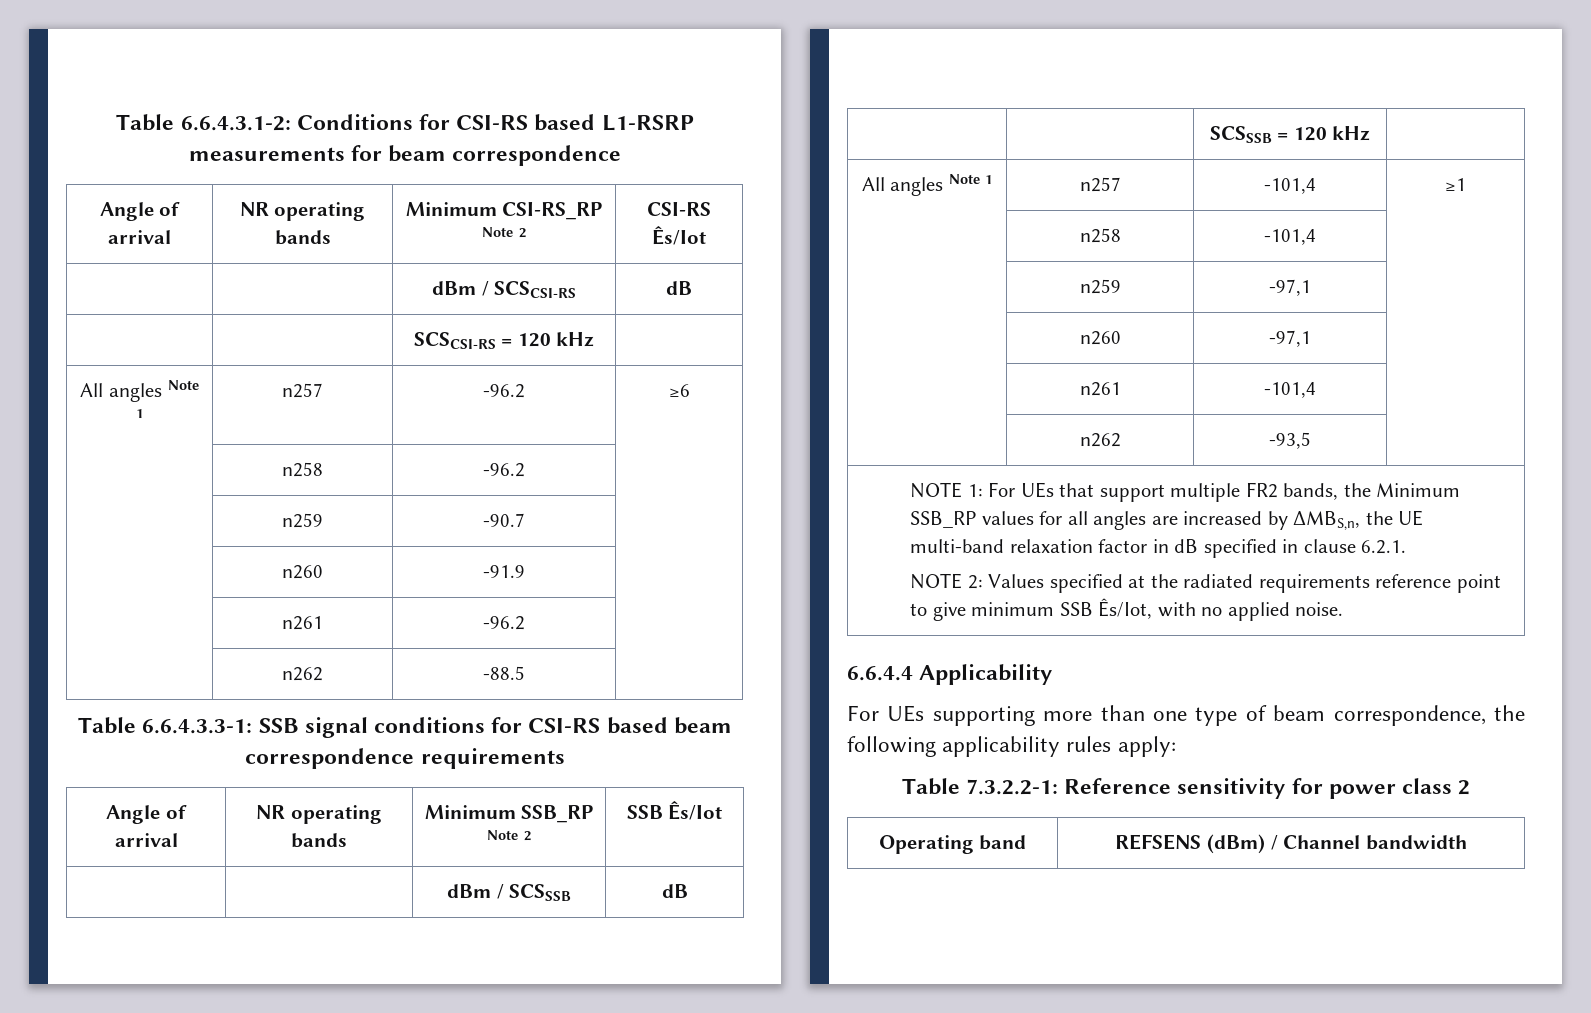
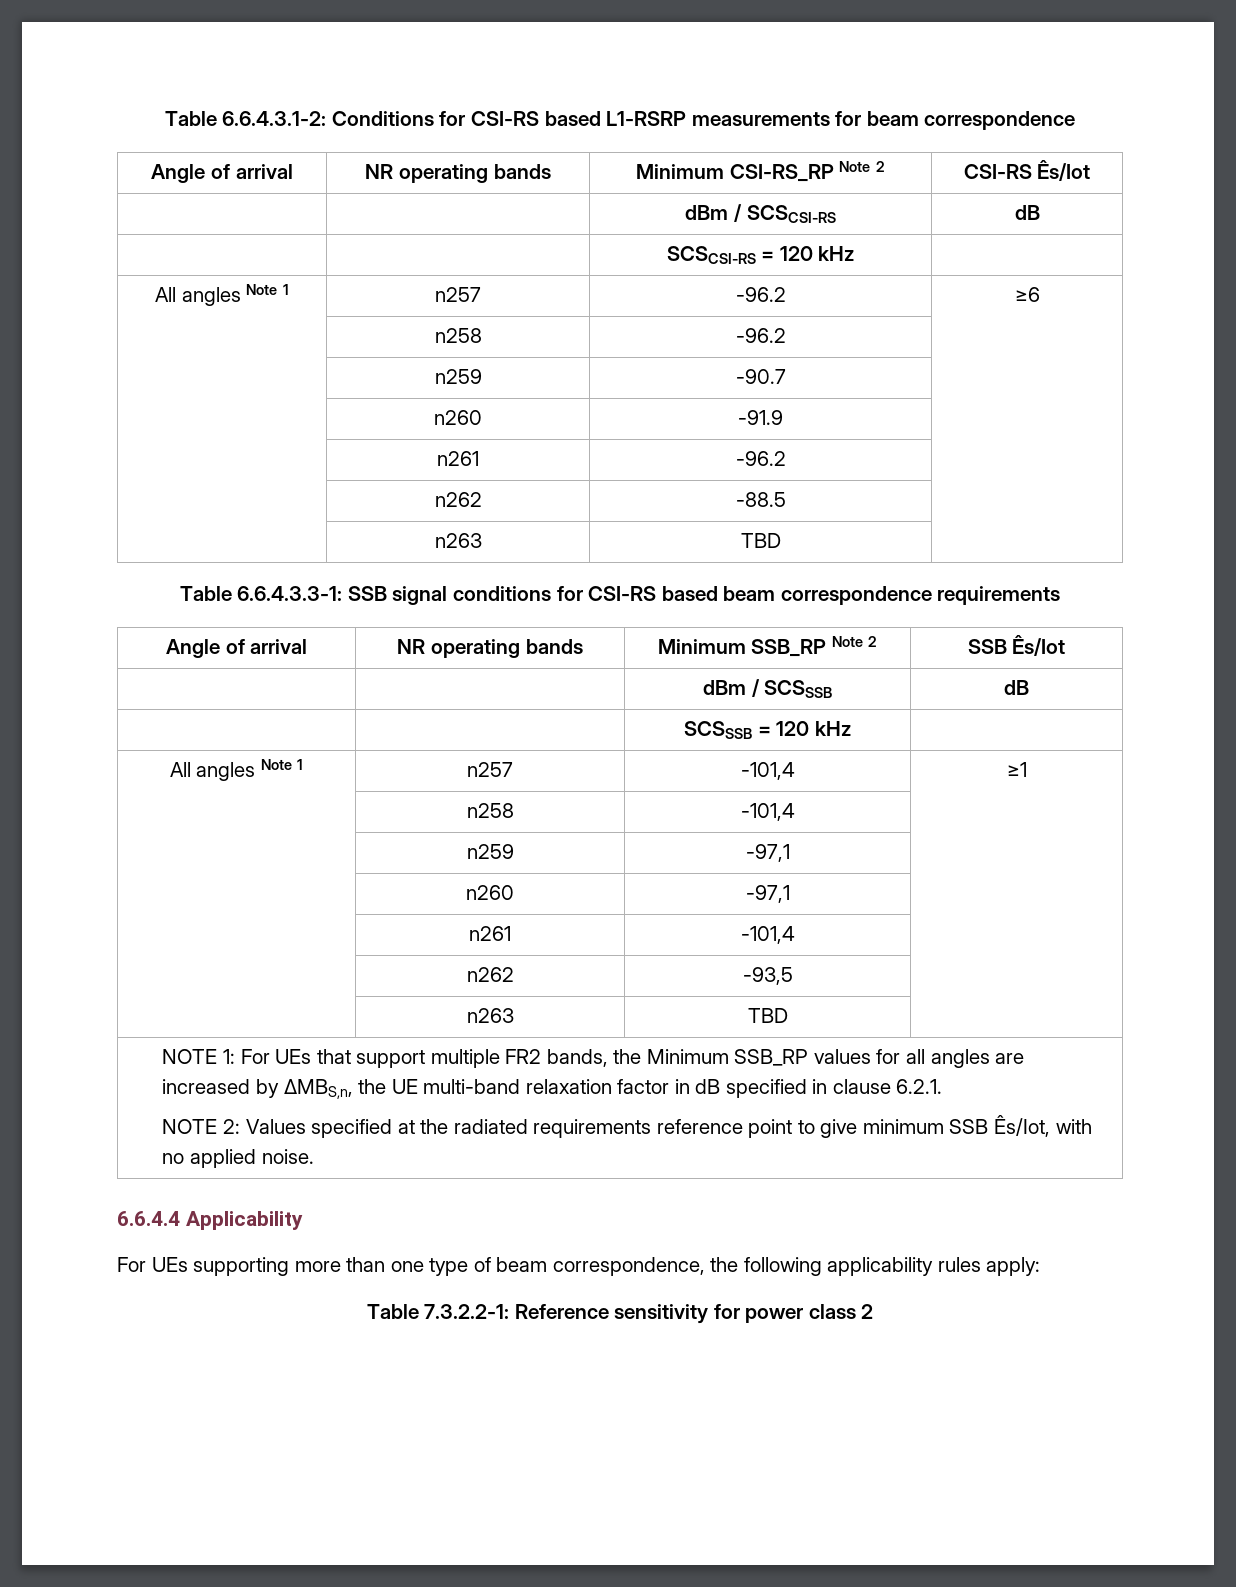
(525, 673) none -> [434,533,482,548] [740,533,781,548] // | n263 | TBD |
(1311, 440) none -> [466,1008,514,1023] [747,1008,788,1023] // | n263 | TBD |
[878,835,1027,854] [1115,834,1467,854] // Operating band | REFSENS (dBm) / Channel bandwidth -> (874, 1311) none

